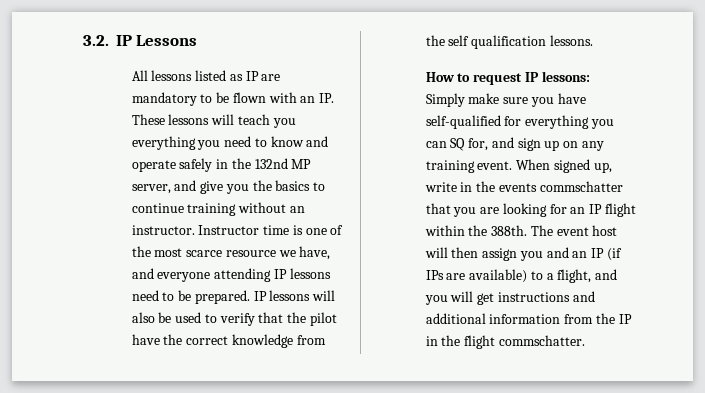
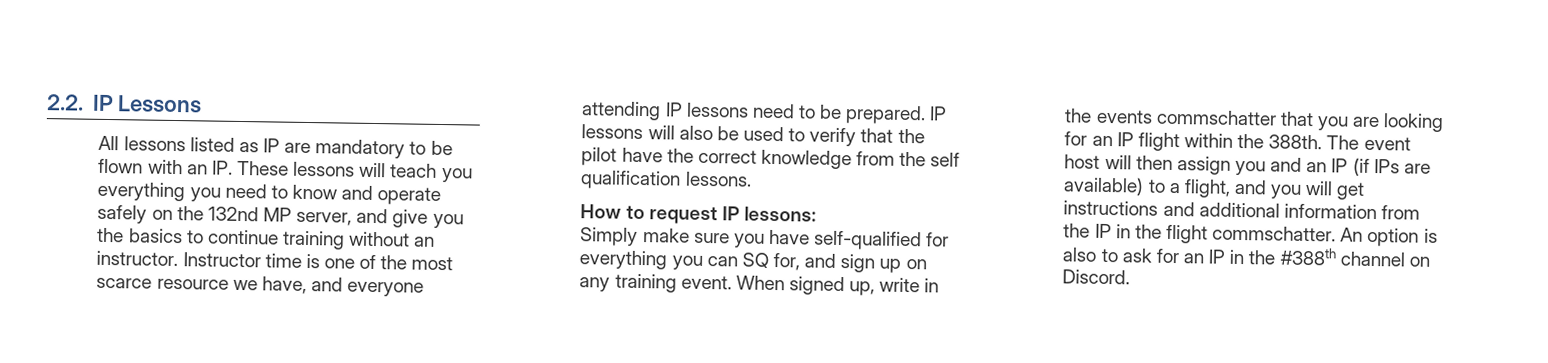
[83,35,109,46] 3.2. -> [46,94,84,111] 2.2.
[216,159,229,169] in -> [151,209,173,220] on
(585, 340) none -> [1340,227,1438,247] [1062,247,1430,267] [1062,269,1131,285] An option is also to ask for an IP in the #388th channel on Discord.

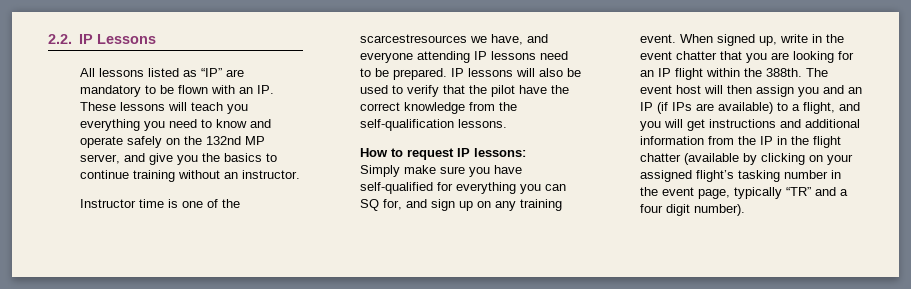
[263,138,281,153] IP -> [201,68,223,77] “IP”
(179, 258) none -> (301, 174) //
[411,256,454,271] [96,277,229,290] most scarce resource -> [360,34,468,43] scarcestresources
[930,152,961,167] [580,170,682,190] self qualification -> [360,119,455,131] self-qualification
[1095,109,1277,126] events commschatter -> [640,51,718,60] event chatter
[1212,225,1438,247] [1062,247,1430,267] [1062,269,1131,285] commschatter. An option is also to ask for an IP in the #388th channel on Discord. -> [640,153,854,165] [640,170,842,182] [640,187,849,199] [640,204,746,216] chatter (available by clicking on your assigned flight’s tasking number in the event page, typically “TR” and a four digit number).

